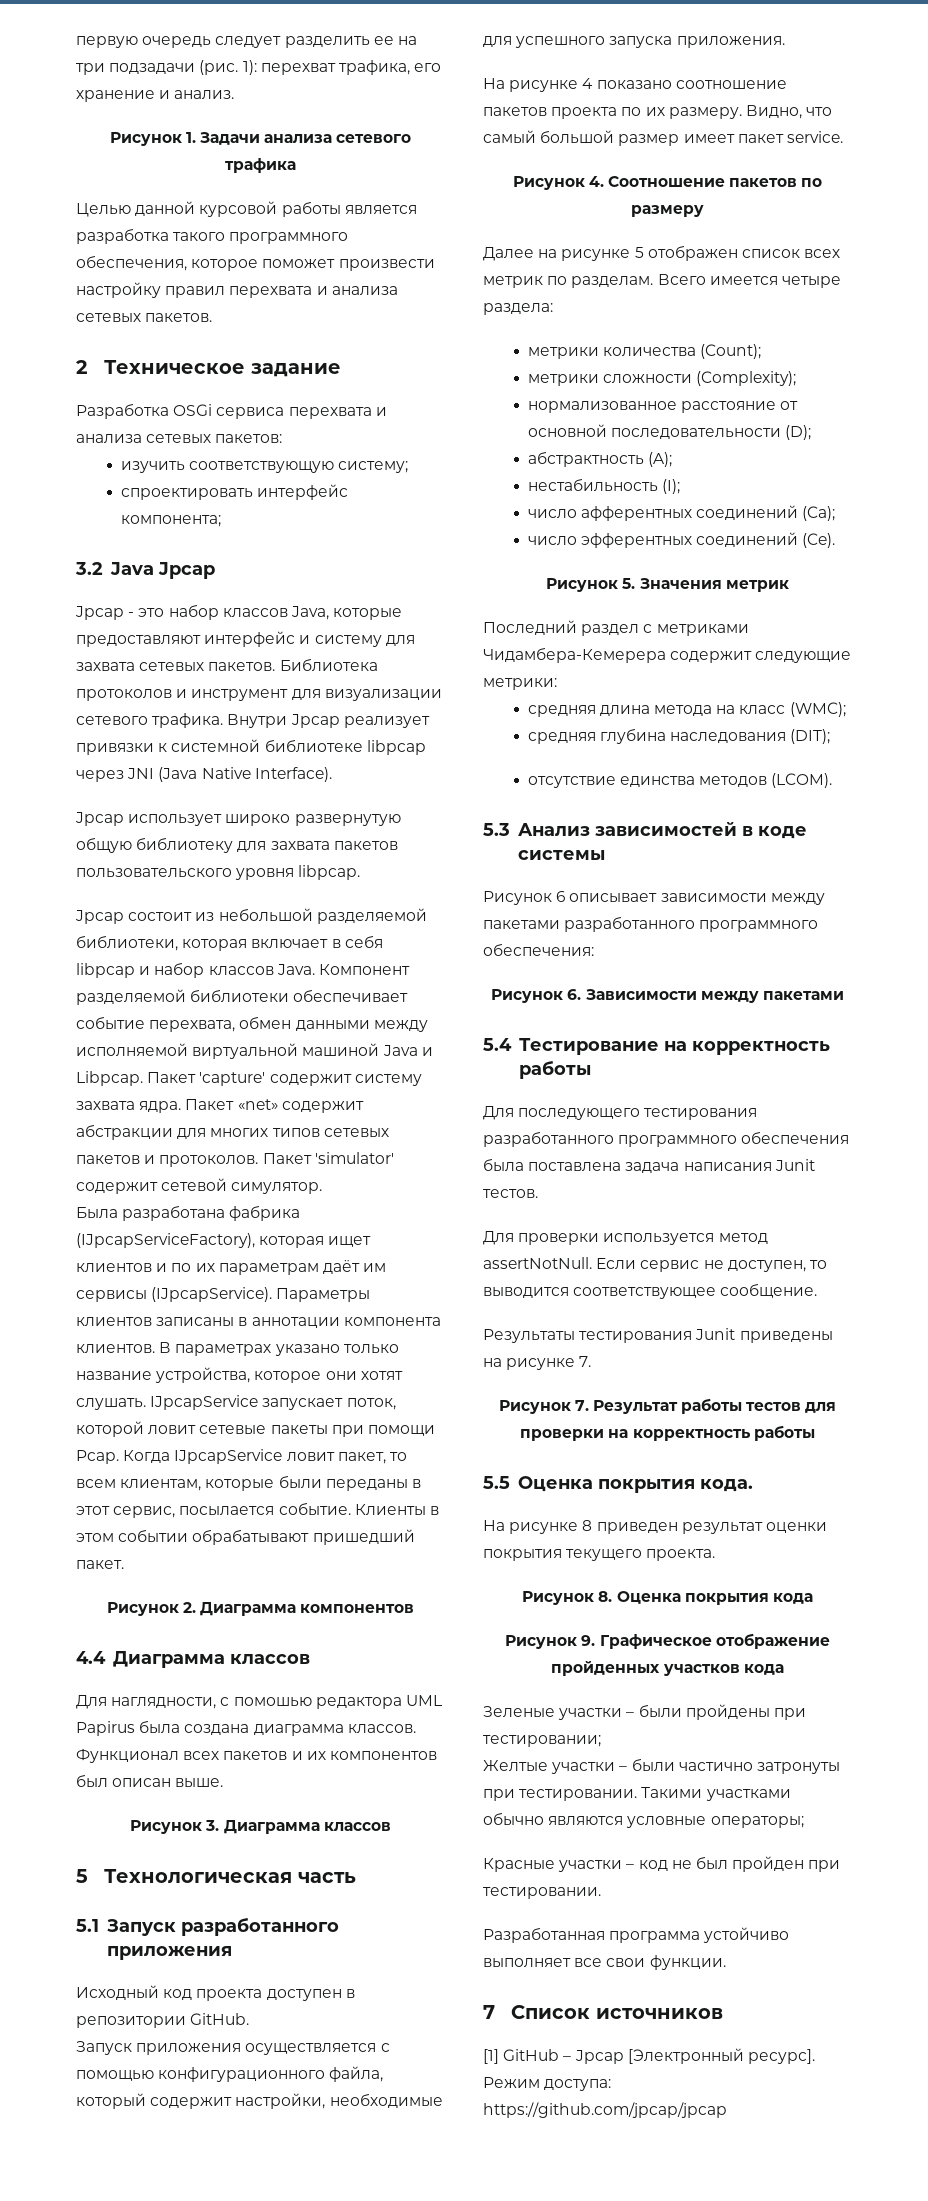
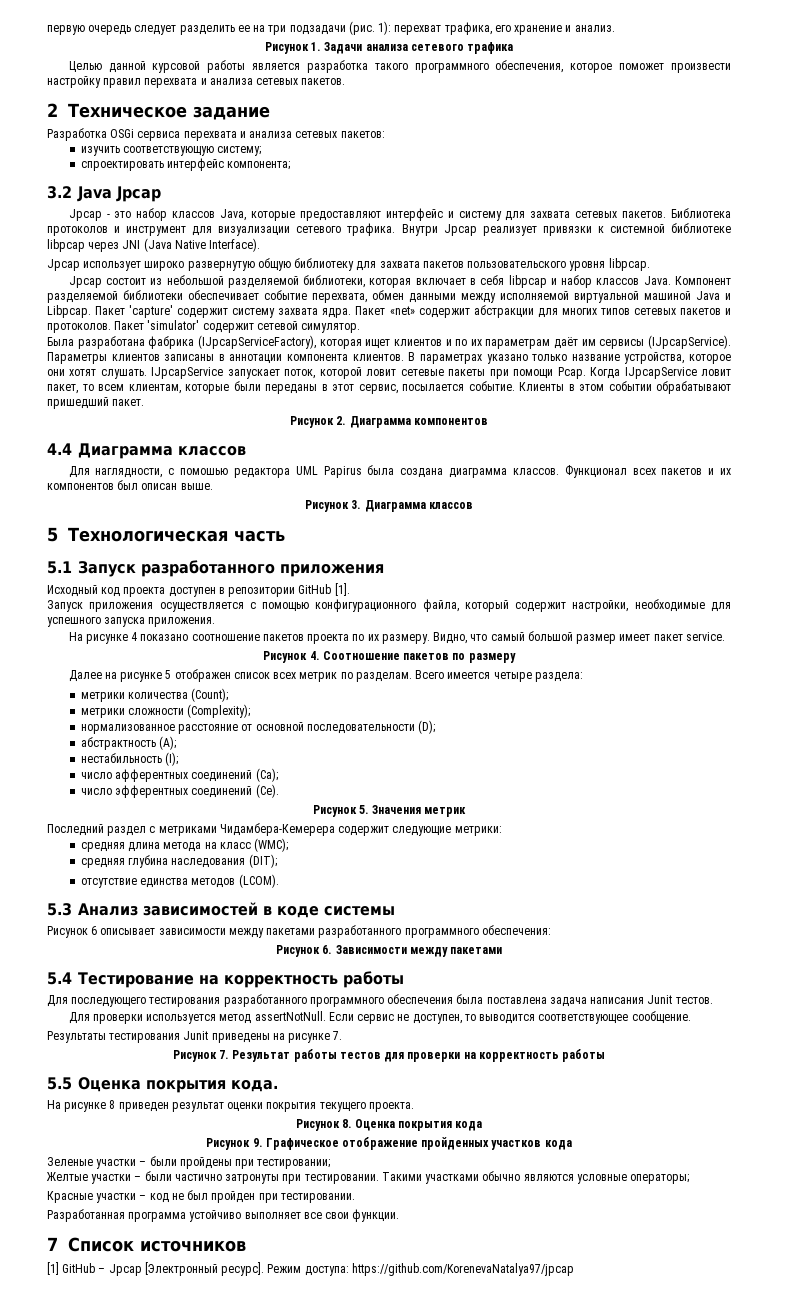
[190,2013,250,2025] GitHub. -> [298,583,350,596] GitHub [1].
[483,2102,727,2118] https://github.com/jpcap/jpcap -> [351,1263,574,1276] https://github.com/KorenevaNatalya97/jpcap

